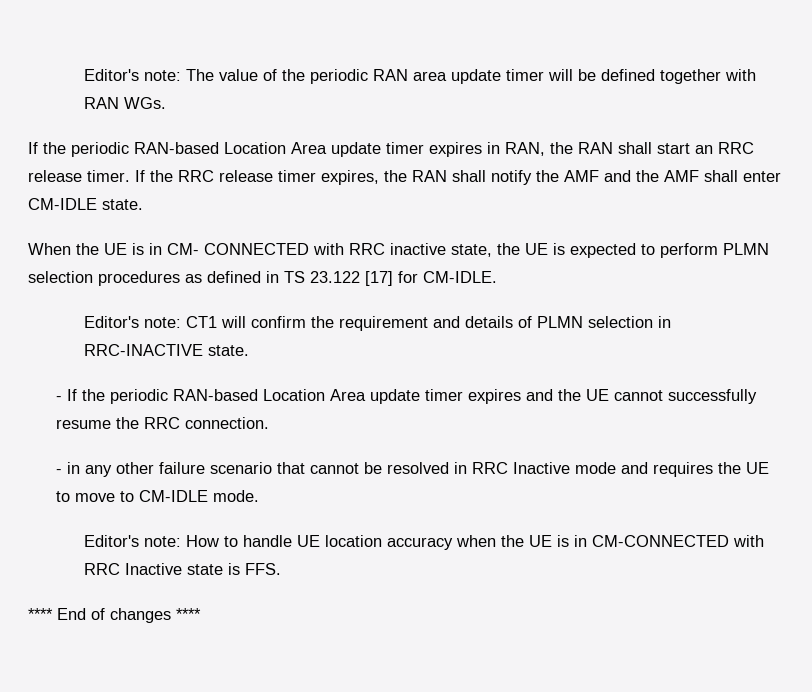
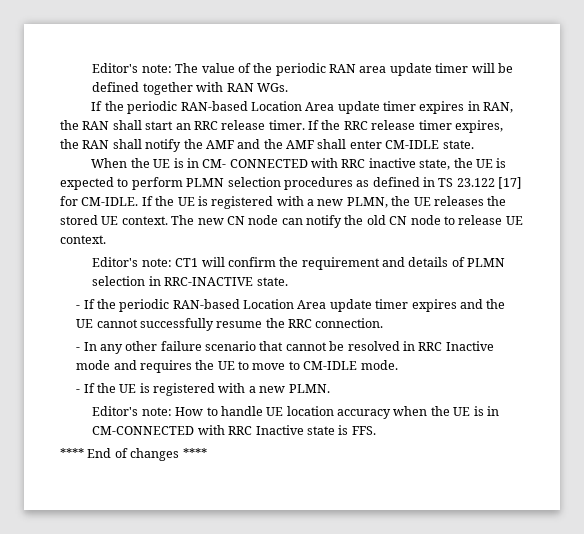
(497, 277) none -> [141,196,507,209] [60,215,523,228] [60,235,106,244] If the UE is registered with a new PLMN, the UE releases the stored UE context. The new CN node can notify the old CN node to release UE context.
[66,462,80,474] in -> [83,342,97,351] In
(259, 496) none -> [76,383,330,396] // - If the UE is registered with a new PLMN.

